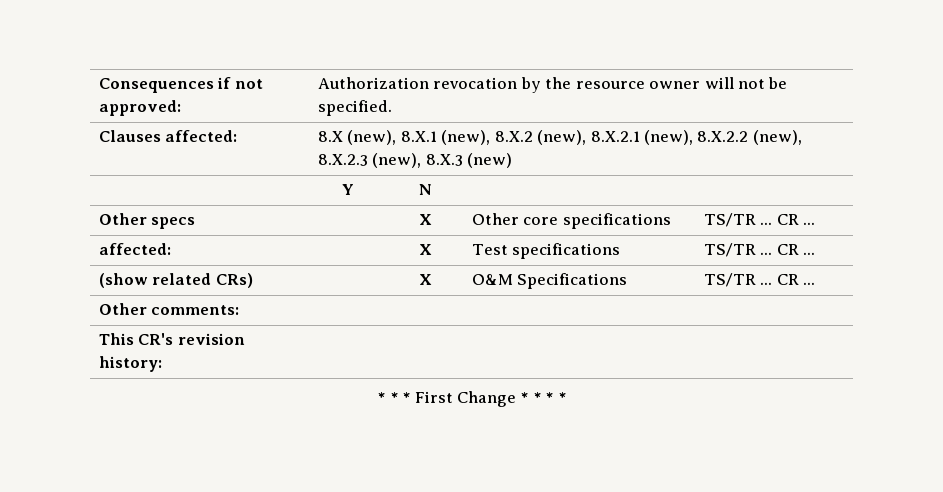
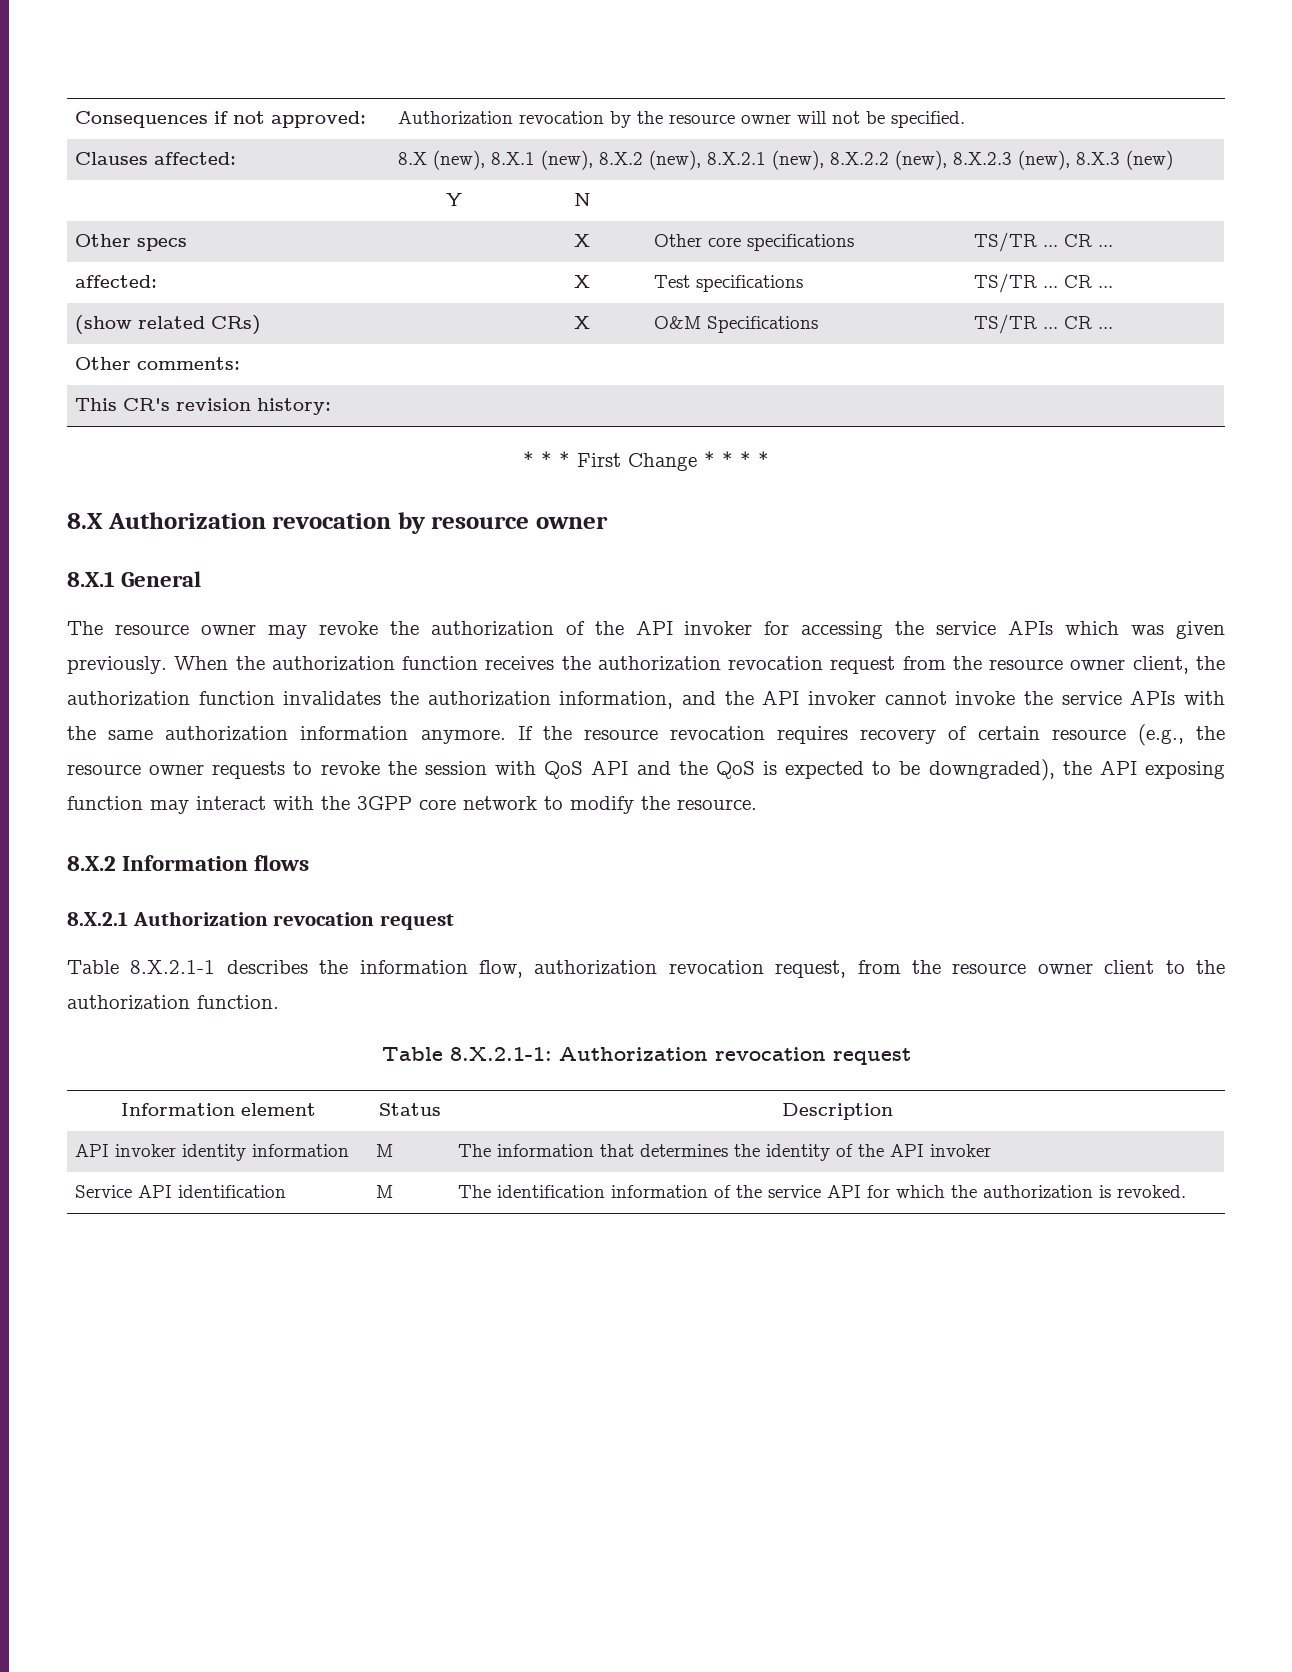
(566, 397) none -> [67,512,609,534] [67,571,202,587] [67,620,1225,639] [67,656,1225,674] [67,690,1225,709] [67,724,1225,746] [67,759,1225,781] [67,796,757,814] [67,855,310,871] [67,911,455,930] [67,960,1225,978] [67,995,279,1010] [381,1047,911,1065] [120,1103,316,1116] [378,1103,441,1116] [782,1103,893,1120] [75,1144,350,1161] [376,1144,394,1157] [458,1144,992,1161] [75,1185,287,1198] [376,1185,394,1198] [458,1185,1187,1198] // 8.X Authorization revocation by resource owner // 8.X.1 General // The resource owner may revoke the authorization of the API invoker for accessing the service APIs which was given previously. When the authorization function receives the authorization revocation request from the resource owner client, the authorization function invalidates the authorization information, and the API invoker cannot invoke the service APIs with the same authorization information anymore. If the resource revocation requires recovery of certain resource (e.g., the resource owner requests to revoke the session with QoS API and the QoS is expected to be downgraded), the API exposing function may interact with the 3GPP core network to modify the resource. // 8.X.2 Information flows // 8.X.2.1 Authorization revocation request // Table 8.X.2.1-1 describes the information flow, authorization revocation request, from the resource owner client to the authorization function. // Table 8.X.2.1-1: Authorization revocation request // Information element | Status | Description // API invoker identity information | M | The information that determines the identity of the API invoker // Service API identification | M | The identification information of the service API for which the authorization is revoked.

